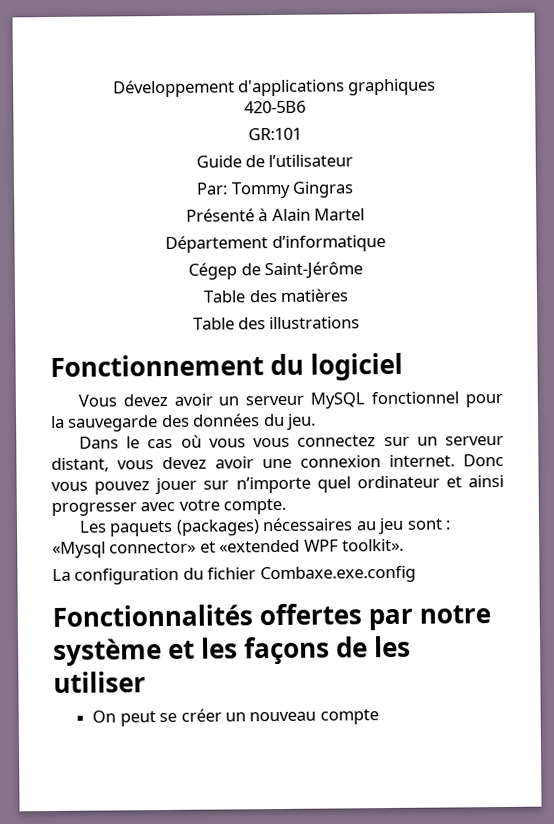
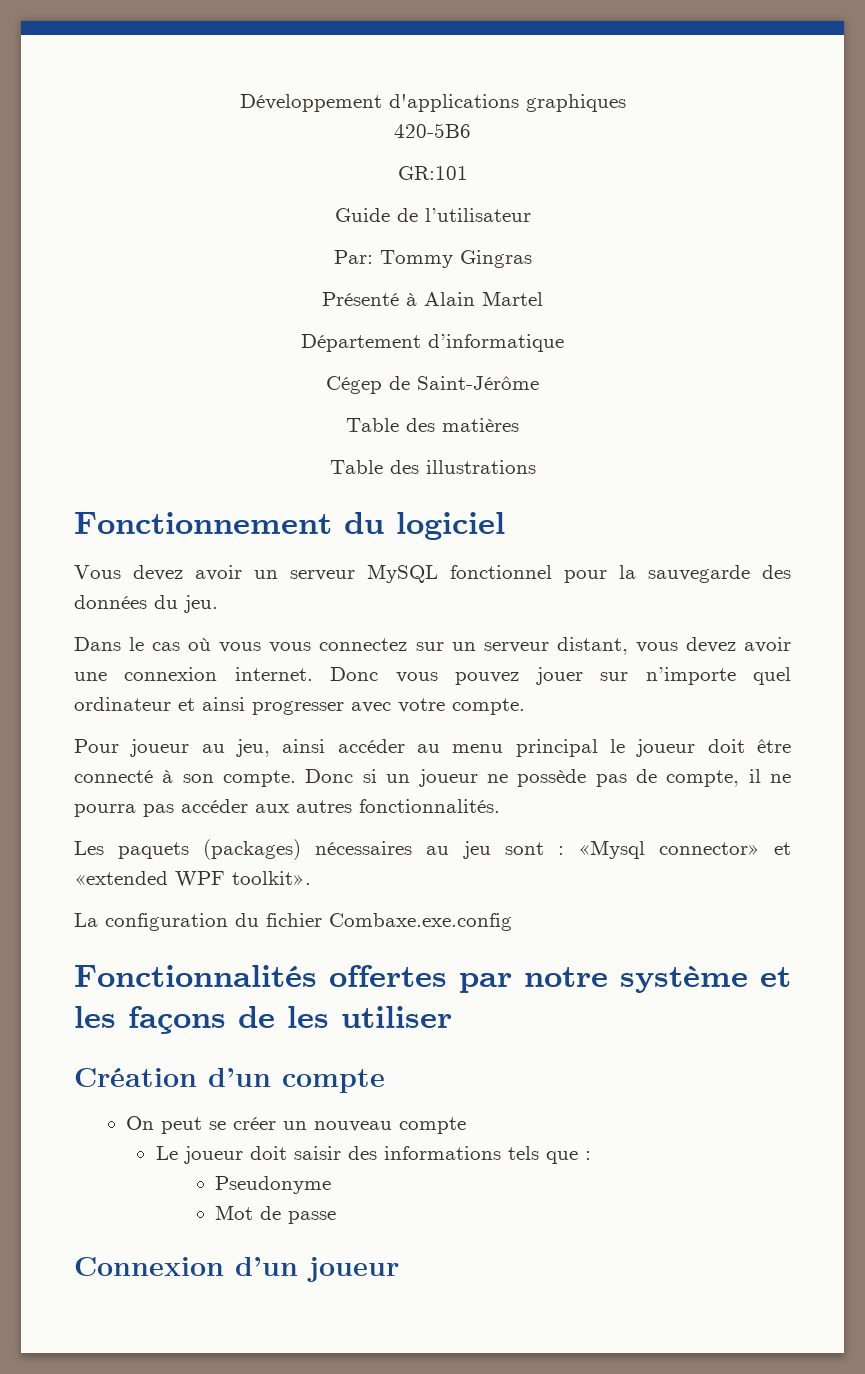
(287, 506) none -> [74,739,792,757] [74,769,791,787] [74,799,500,817] // Pour joueur au jeu, ainsi accéder au menu principal le joueur doit être connecté à son compte. Donc si un joueur ne possède pas de compte, il ne pourra pas accéder aux autres fonctionnalités.
(146, 682) none -> [74,1068,385,1093] // Création d’un compte
(379, 717) none -> [155,1146,591,1164] [215,1176,332,1194] [215,1205,337,1224] [74,1257,399,1282] // Le joueur doit saisir des informations tels que : // Pseudonyme // Mot de passe // Connexion d’un joueur

